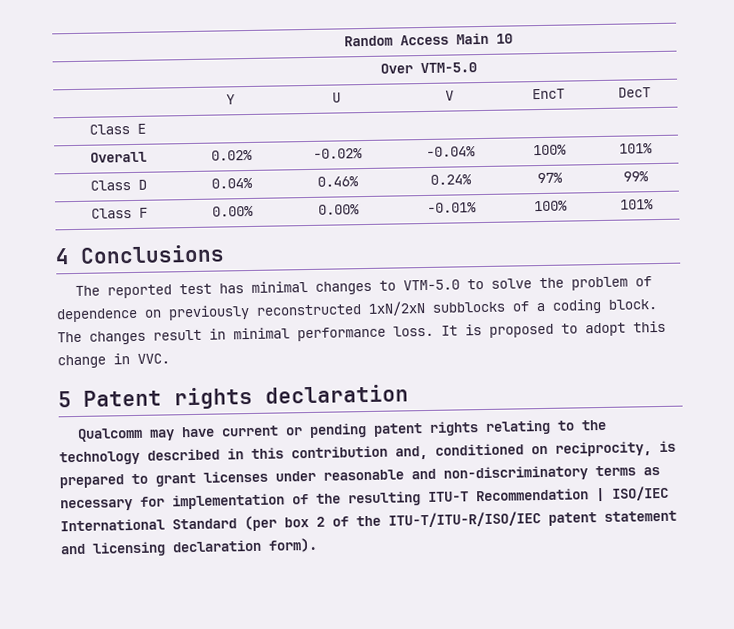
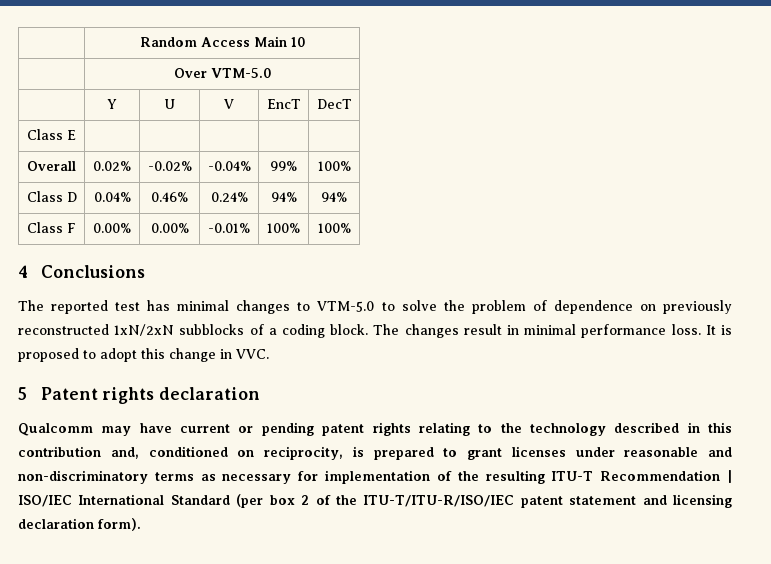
[533,144,567,156] [618,143,653,154] | 100% | 101% -> [270,161,297,171] [317,161,351,171] | 99% | 100%
[537,172,563,184] [622,171,649,182] 97% | 99% -> [270,192,297,202] [321,192,347,202] 94% | 94%
[619,199,654,210] 101% -> [317,223,351,233] 100%

